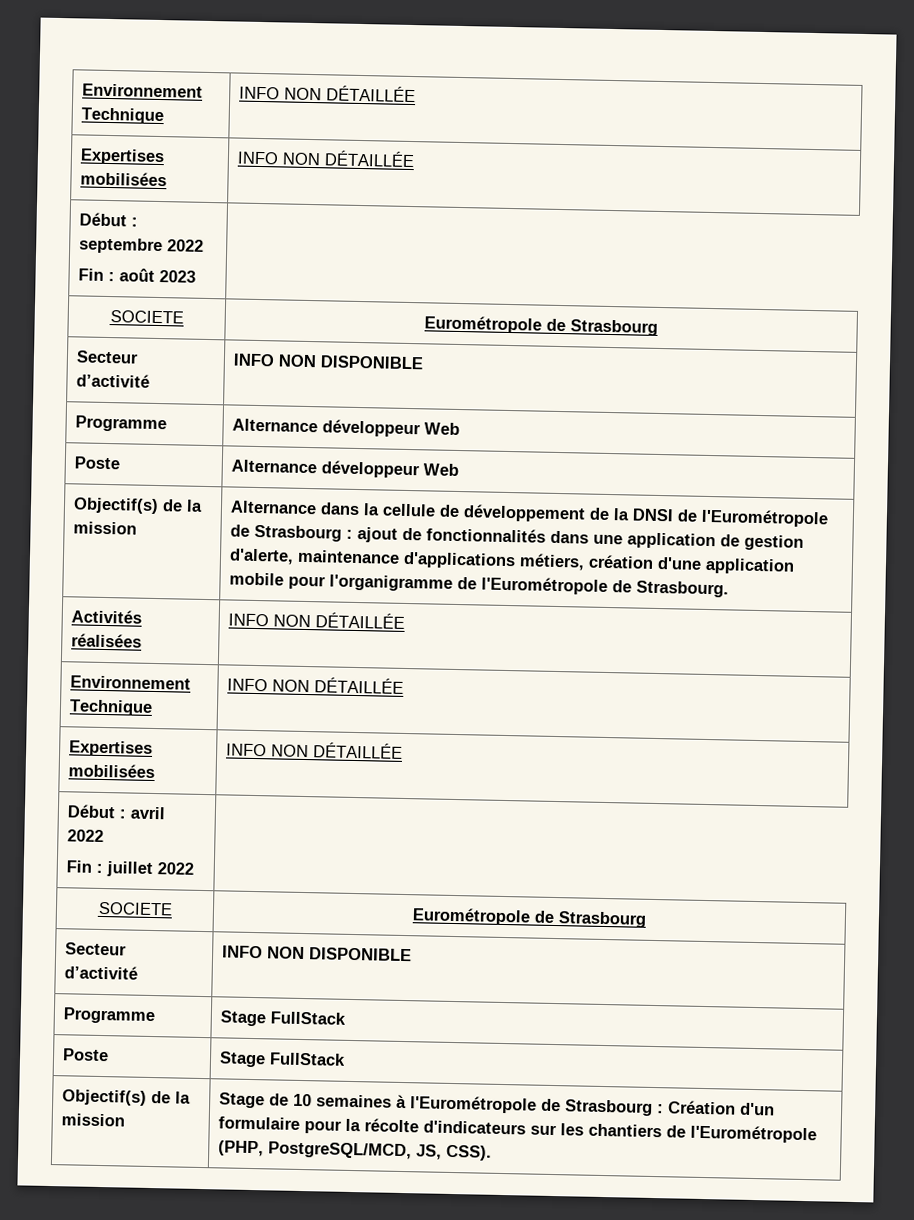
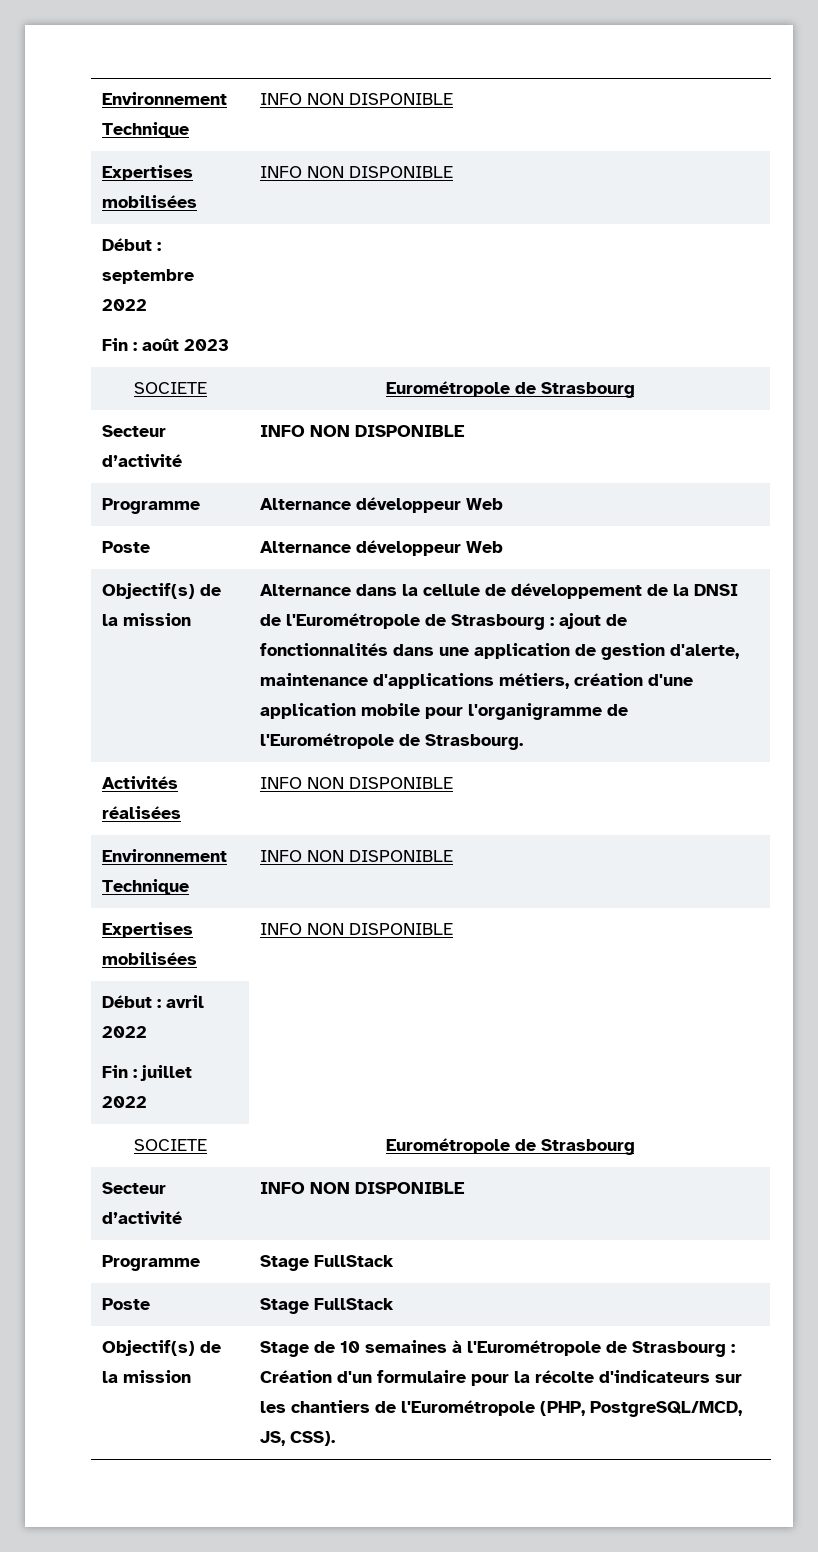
[82,83,204,98] [81,107,165,125] [239,85,417,103] [80,148,166,166] [80,171,168,187] [237,150,416,168] Environnement Technique | INFO NON DÉTAILLÉE // Expertises mobilisées | INFO NON DÉTAILLÉE -> [102,92,228,105] [102,122,190,138] [260,93,454,105] [102,165,194,181] [102,195,198,208] [260,166,454,178] Environnement Technique | INFO NON DISPONIBLE // Expertises mobilisées | INFO NON DISPONIBLE
[315,612,406,629] [70,675,192,690] [69,699,154,716] [227,677,405,694] [69,740,154,757] [68,763,156,779] [226,742,404,759] DÉTAILLÉE // Environnement Technique | INFO NON DÉTAILLÉE // Expertises mobilisées | INFO NON DÉTAILLÉE -> [349,777,454,789] [102,849,228,862] [102,879,190,895] [260,850,454,862] [102,922,194,938] [102,952,198,965] [260,923,454,935] DISPONIBLE // Environnement Technique | INFO NON DISPONIBLE // Expertises mobilisées | INFO NON DISPONIBLE

